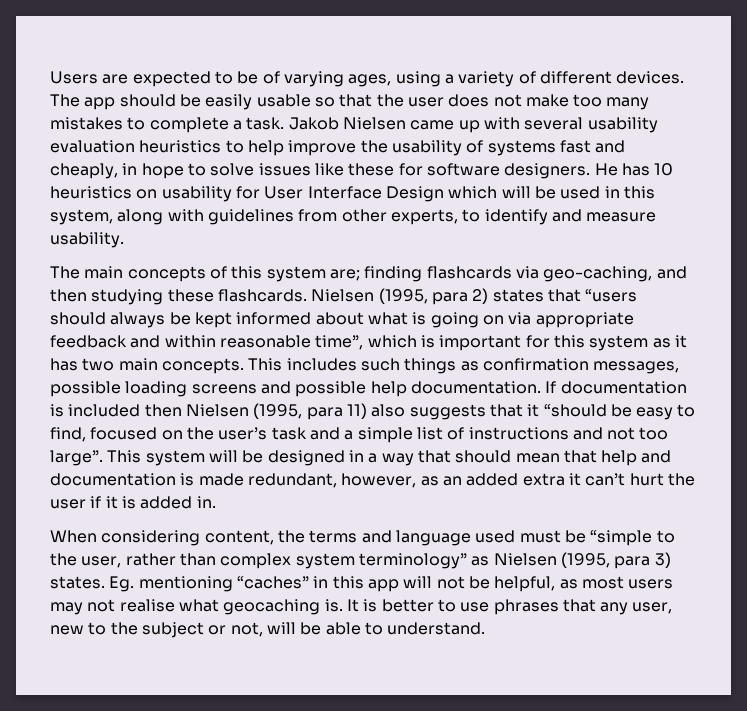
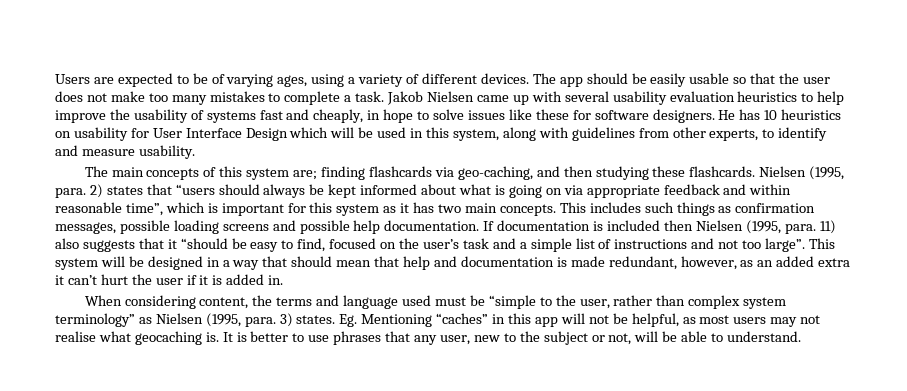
[431,292,468,305] para -> [55,188,86,198] para.
[306,407,343,420] para -> [784,224,816,234] para.
[614,556,651,569] para -> [244,317,276,327] para.
[138,576,233,592] mentioning -> [361,314,433,327] Mentioning

